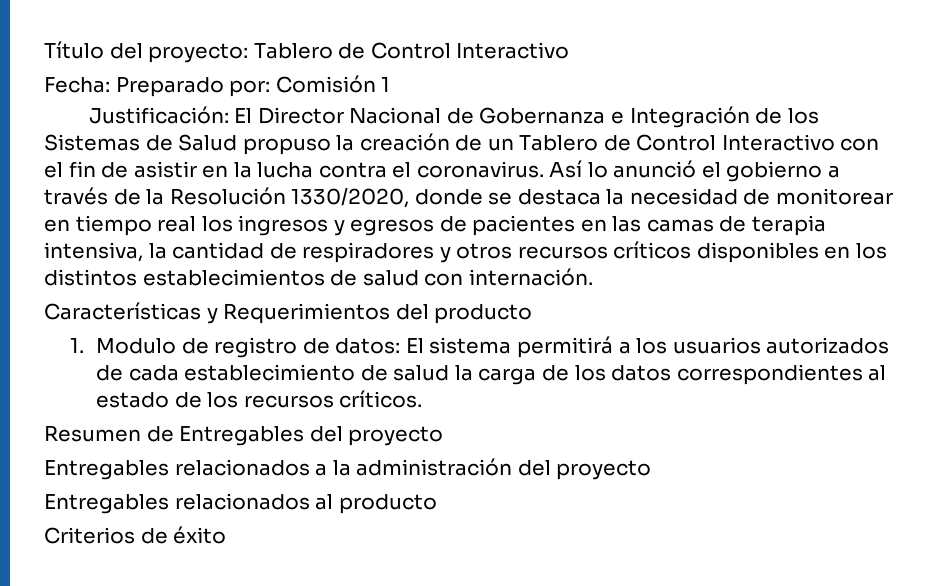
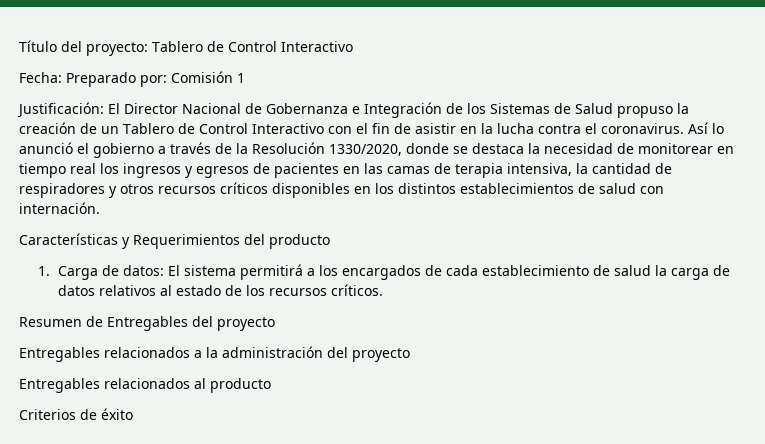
[96,337,298,358] Modulo de registro -> [57,266,98,280] Carga
[672,337,890,354] usuarios autorizados -> [341,265,421,280] encargados
[574,364,863,385] los datos correspondientes -> [57,285,156,296] datos relativos

